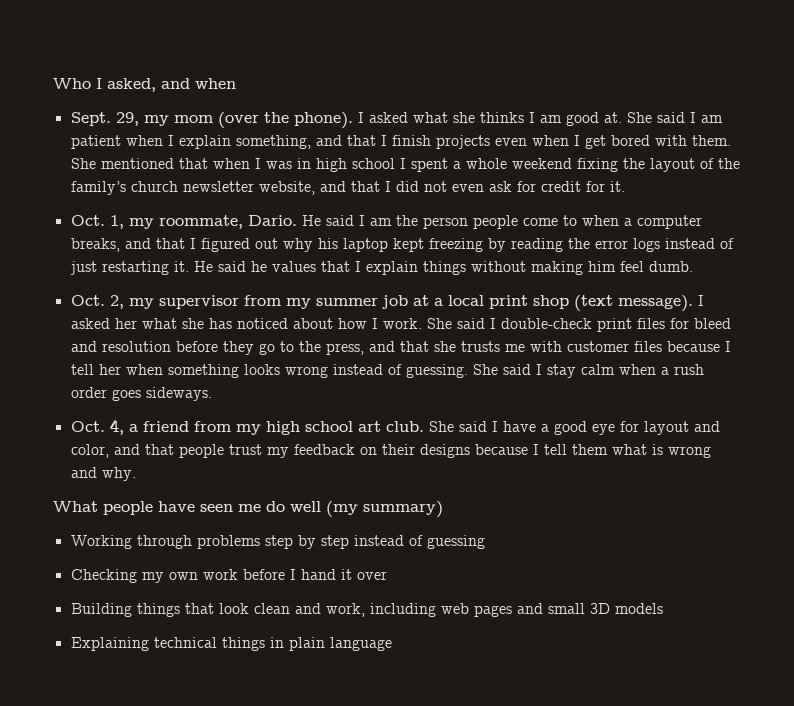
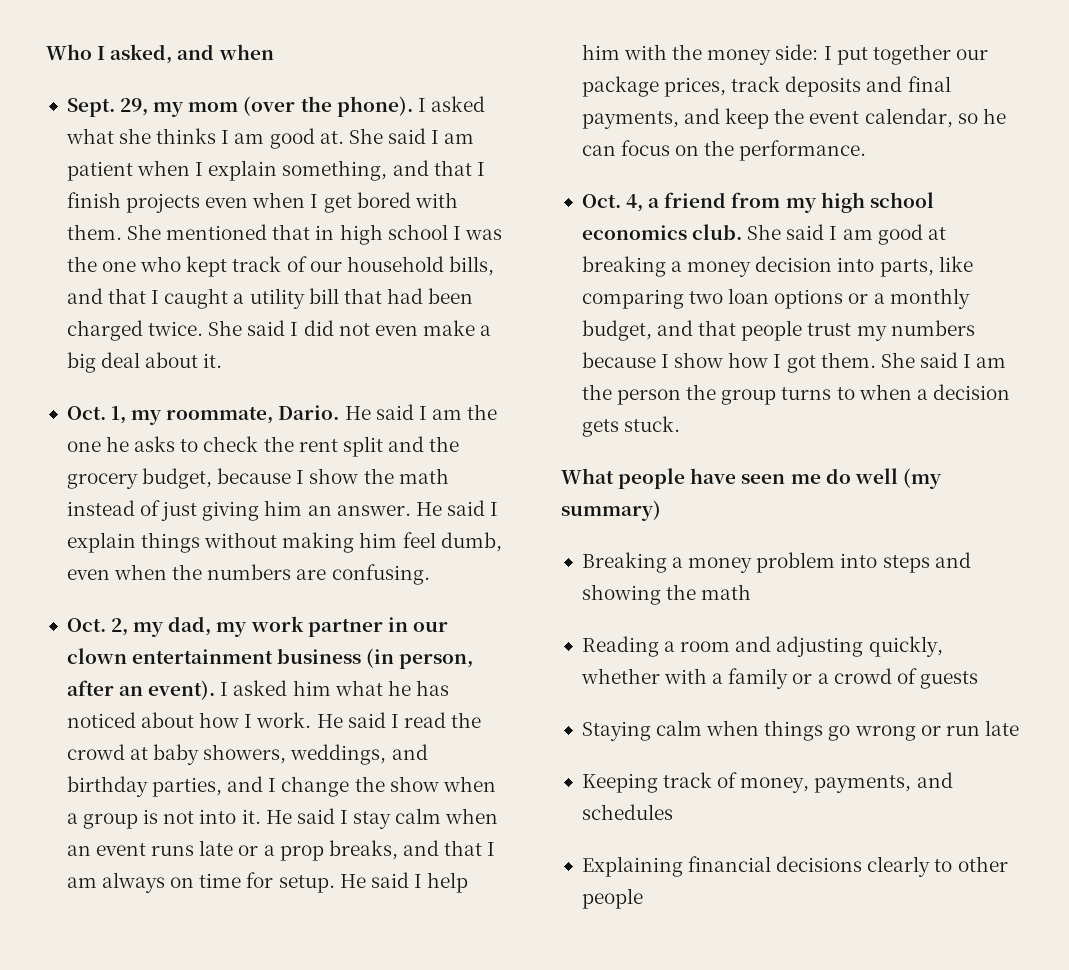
[212,158,292,169] when I was -> (311, 232) none
[410,158,740,172] [70,181,605,195] spent a whole weekend fixing the layout of the family’s church newsletter website, and that I did not even ask for credit for -> [464,229,502,240] [66,256,494,277] [66,288,474,309] [66,320,492,341] [66,352,199,373] was the one who kept track of our household bills, and that I caught a utility bill that had been charged twice. She said I did not even make a big deal about
[422,215,702,229] [70,238,734,252] [69,261,350,275] person people come to when a computer breaks, and that I figured out why his laptop kept freezing by reading the error logs instead of just restarting it. He said he values that -> [66,436,460,457] [66,468,449,489] [66,500,485,521] one he asks to check the rent split and the grocery budget, because I show the math instead of just giving him an answer. He said
[648,261,693,272] [70,295,704,312] [70,318,204,329] dumb. // Oct. 2, my supervisor from my summer job at a local print shop (text message). I asked her what she -> [440,532,502,552] [66,564,430,585] [66,616,448,637] [66,648,474,669] [66,680,411,700] dumb, even when the numbers are confusing. // Oct. 2, my dad, my work partner in our clown entertainment business (in person, after an event). I asked him what he
[426,318,731,332] [70,341,731,355] [70,364,498,378] She said I double-check print files for bleed and resolution before they go to the press, and that she trusts me with customer files because I tell her when something looks wrong instead of guessing. She -> [316,712,482,728] [66,744,428,765] [66,776,496,797] [66,809,292,829] He said I read the crowd at baby showers, weddings, and birthday parties, and I change the show when a group is not into it. He
[660,364,704,375] [70,387,212,401] a rush order goes sideways. -> [66,840,496,861] [66,872,469,893] [581,44,988,65] [581,76,951,97] [581,108,1006,129] [581,140,867,161] an event runs late or a prop breaks, and that I am always on time for setup. He said I help him with the money side: I put together our package prices, track deposits and final payments, and keep the event calendar, so he can focus on the performance.
[357,421,381,432] art -> [581,225,687,240] economics
[502,421,720,435] [70,444,109,458] have a good eye for layout and color, -> [842,224,946,245] [581,256,973,277] [581,288,970,309] [581,320,652,341] am good at breaking a money decision into parts, like comparing two loan options or a monthly budget,
[293,444,711,458] [70,467,136,481] feedback on their designs because I tell them what is wrong and why. -> [890,320,975,336] [581,352,1007,373] [581,384,1010,405] [581,416,681,437] numbers because I show how I got them. She said I am the person the group turns to when a decision gets stuck.
[70,535,485,549] [70,569,387,583] [70,603,663,617] [70,637,392,651] Working through problems step by step instead of guessing // Checking my own work before I hand it over // Building things that look clean and work, including web pages and small 3D models // Explaining technical things in plain language -> [581,552,971,573] [581,584,752,605] [581,636,943,657] [580,668,978,689] [581,720,1019,741] [581,772,953,793] [581,804,673,820] [581,856,1008,877] [581,888,643,909] Breaking a money problem into steps and showing the math // Reading a room and adjusting quickly, whether with a family or a crowd of guests // Staying calm when things go wrong or run late // Keeping track of money, payments, and schedules // Explaining financial decisions clearly to other people

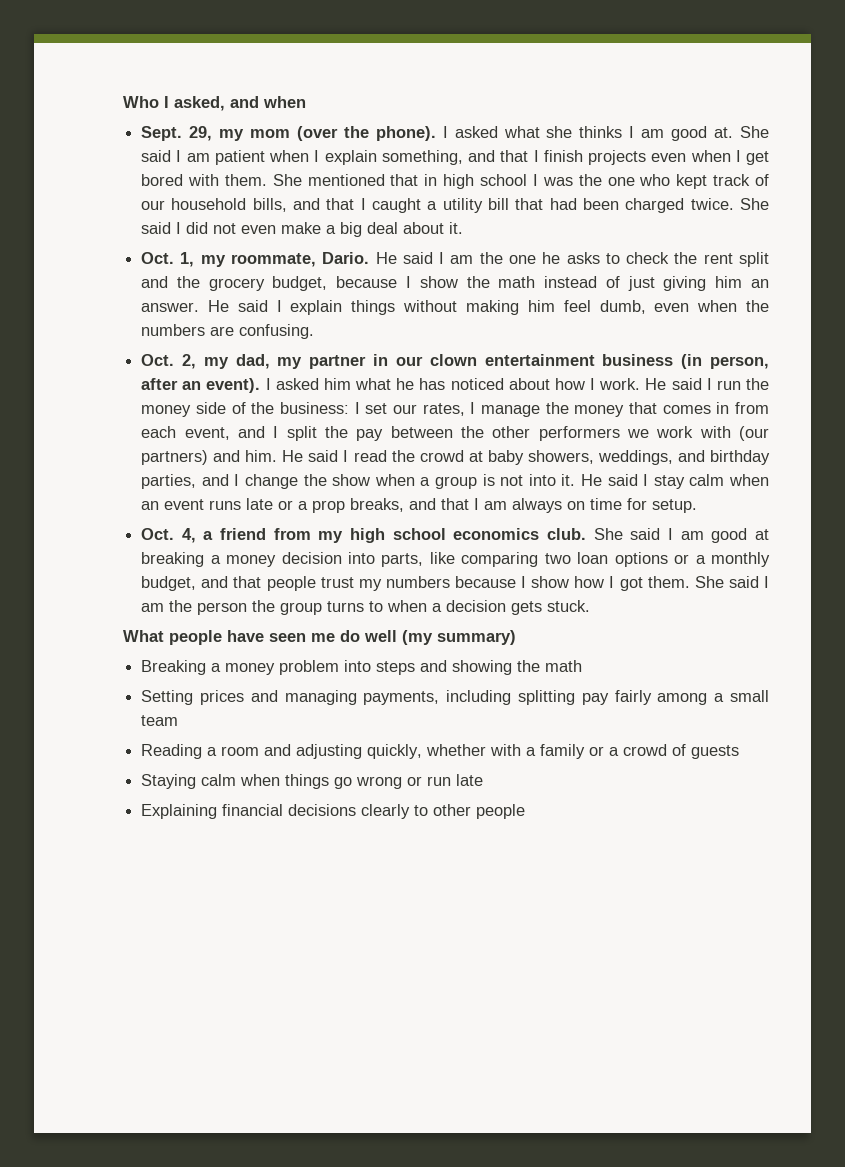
[250,616,304,632] work -> (303, 363) none
(399, 721) none -> [716,378,769,390] [141,402,770,417] [141,426,769,441] [141,450,349,465] run the money side of the business: I set our rates, I manage the money that comes in from each event, and I split the pay between the other performers we work with (our partners) and him. He said I
[339,872,469,893] [581,44,988,65] [581,76,951,97] [581,108,1006,129] [581,140,867,161] He said I help him with the money side: I put together our package prices, track deposits and final payments, and keep the event calendar, so he can focus on the performance. -> (698, 506) none
(752, 592) none -> [141,690,769,705] [141,715,179,726] // Setting prices and managing payments, including splitting pay fairly among a small team
[581,772,953,793] [581,804,673,820] // Keeping track of money, payments, and schedules -> (484, 780) none

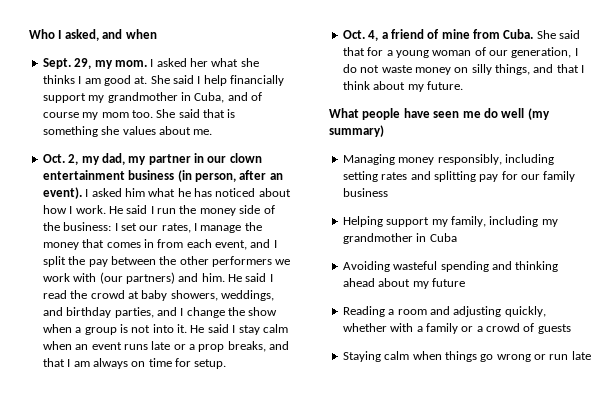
[249,126,498,141] mom (over the phone). I asked -> [114,58,208,67] mom. I asked her
[186,150,770,165] [141,174,770,189] [141,198,769,213] [141,222,464,237] [141,252,770,267] [141,276,769,291] [141,300,770,315] [141,324,315,339] am patient when I explain something, and that I finish projects even when I get bored with them. She mentioned that in high school I was the one who kept track of our household bills, and that I caught a utility bill that had been charged twice. She said I did not even make a big deal about it. // Oct. 1, my roommate, Dario. He said I am the one he asks to check the rent split and the grocery budget, because I show the math instead of just giving him an answer. He said I explain things without making him feel dumb, even when the numbers are confusing. -> [203,75,285,86] [42,92,262,103] [42,109,236,120] [42,126,213,137] help financially support my grandmother in Cuba, and of course my mom too. She said that is something she values about me.
[273,528,769,543] [141,552,770,567] [141,576,770,591] [141,600,591,615] from my high school economics club. She said I am good at breaking a money decision into parts, like comparing two loan options or a monthly budget, and that people trust my numbers because I show how I got them. She said I am the person the group turns to when a decision gets stuck. -> [427,29,581,39] [342,47,578,58] [342,64,585,75] [342,81,463,92] of mine from Cuba. She said that for a young woman of our generation, I do not waste money on silly things, and that I think about my future.
[141,660,583,675] [141,690,769,705] [141,715,179,726] Breaking a money problem into steps and showing the math // Setting prices and managing payments, including splitting pay fairly among a small team -> [342,154,554,165] [342,171,576,182] [342,188,388,197] [342,216,558,227] [342,233,457,244] [342,261,559,272] [342,278,465,289] Managing money responsibly, including setting rates and splitting pay for our family business // Helping support my family, including my grandmother in Cuba // Avoiding wasteful spending and thinking ahead about my future
[141,804,526,819] // Explaining financial decisions clearly to other people -> (591, 355) none

